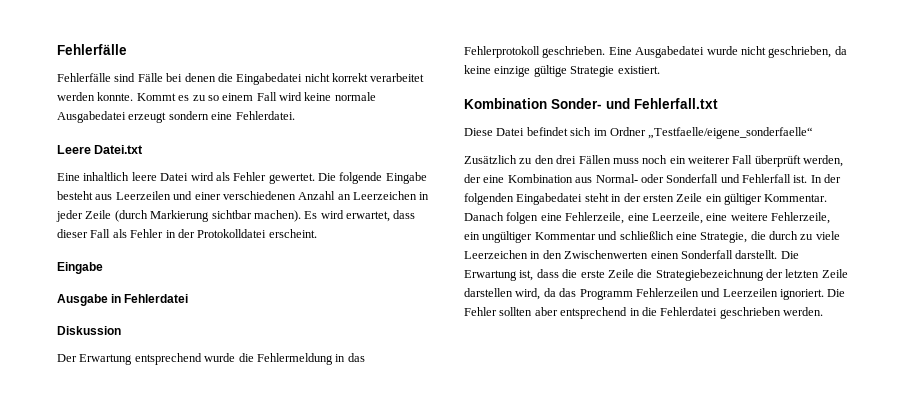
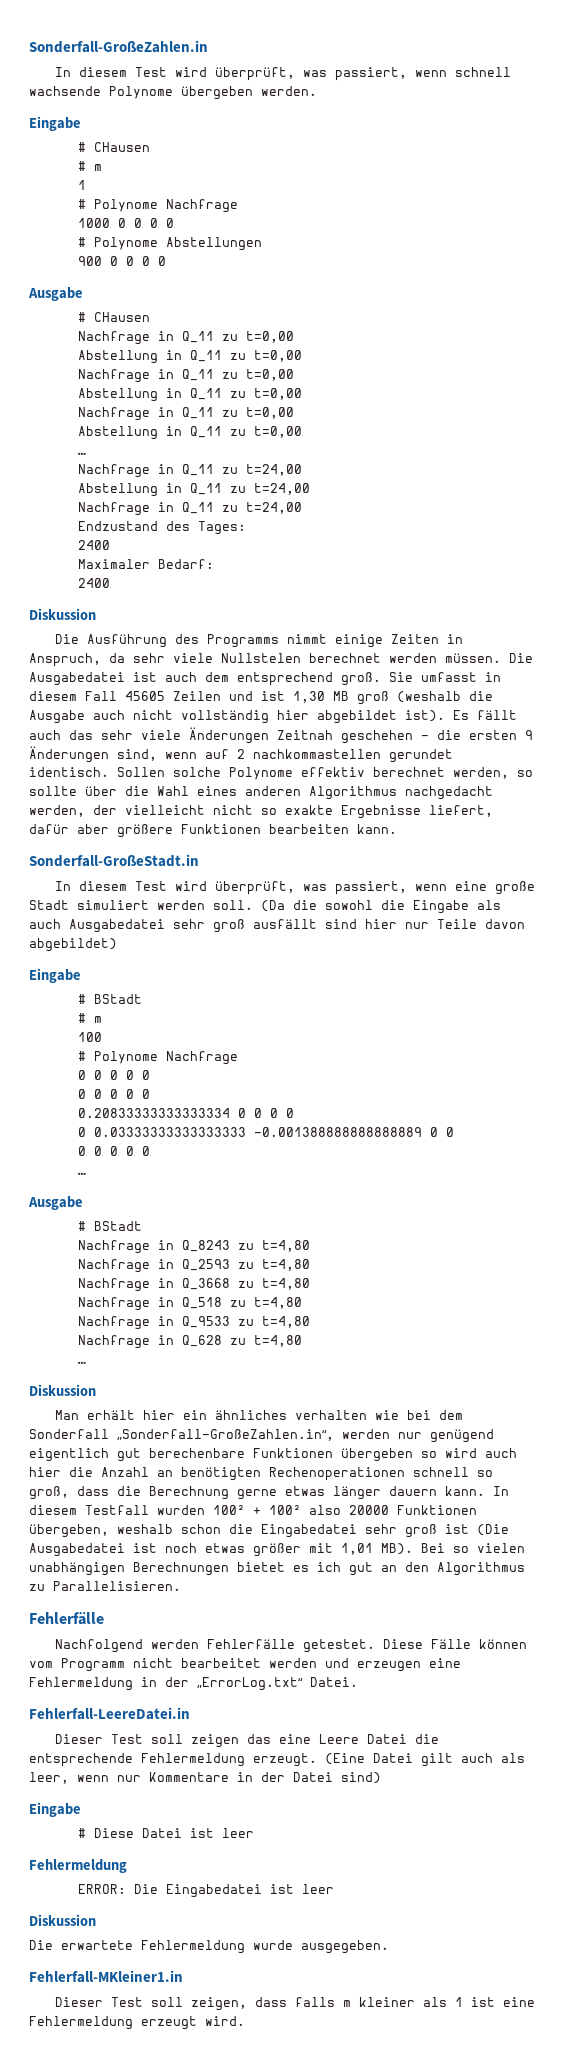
[57,44,127,55] [57,73,425,85] [57,92,376,101] [57,111,295,123] [57,145,144,154] [57,172,427,184] [57,191,430,200] [56,210,416,222] [57,229,317,238] [57,262,103,274] [57,294,189,306] [57,326,121,335] [57,353,365,365] [464,46,847,58] [464,65,660,77] [464,98,718,109] [464,127,814,139] [464,155,844,167] [464,174,842,183] [464,193,828,205] [464,212,830,224] [464,231,840,243] [464,250,799,259] [464,269,848,281] [464,288,846,300] [464,307,823,319] Fehlerfälle // Fehlerfälle sind Fälle bei denen die Eingabedatei nicht korrekt verarbeitet werden konnte. Kommt es zu so einem Fall wird keine normale Ausgabedatei erzeugt sondern eine Fehlerdatei. // Leere Datei.txt // Eine inhaltlich leere Datei wird als Fehler gewertet. Die folgende Eingabe besteht aus Leerzeilen und einer verschiedenen Anzahl an Leerzeichen in jeder Zeile (durch Markierung sichtbar machen). Es wird erwartet, dass dieser Fall als Fehler in der Protokolldatei erscheint. // Eingabe // Ausgabe in Fehlerdatei // Diskussion // Der Erwartung entsprechend wurde die Fehlermeldung in das Fehlerprotokoll geschrieben. Eine Ausgabedatei wurde nicht geschrieben, da keine einzige gültige Strategie existiert. // Kombination Sonder- und Fehlerfall.txt // Diese Datei befindet sich im Ordner „Testfaelle/eigene_sonderfaelle“ // Zusätzlich zu den drei Fällen muss noch ein weiterer Fall überprüft werden, der eine Kombination aus Normal- oder Sonderfall und Fehlerfall ist. In der folgenden Eingabedatei steht in der ersten Zeile ein gültiger Kommentar. Danach folgen eine Fehlerzeile, eine Leerzeile, eine weitere Fehlerzeile, ein ungültiger Kommentar und schließlich eine Strategie, die durch zu viele Leerzeichen in den Zwischenwerten einen Sonderfall darstellt. Die Erwartung ist, dass die erste Zeile die Strategiebezeichnung der letzten Zeile darstellen wird, da das Programm Fehlerzeilen und Leerzeilen ignoriert. Die Fehler sollten aber entsprechend in die Fehlerdatei geschrieben werden. -> [29,40,208,53] [55,67,512,81] [29,86,317,100] [29,116,81,131] [78,142,151,152] [78,161,103,171] [78,180,87,190] [78,199,239,213] [78,218,175,228] [78,237,263,251] [78,256,167,266] [28,287,83,301] [78,312,151,322] [78,331,295,345] [78,350,303,364] [78,369,295,383] [78,388,303,402] [78,407,295,421] [78,426,303,440] [78,452,87,455] [78,464,303,478] [78,483,311,497] [78,502,303,516] [78,521,247,535] [78,540,111,550] [78,559,215,569] [78,578,111,588] [29,608,96,620] [55,634,464,648] [29,653,533,667] [29,672,501,686] [29,691,493,705] [29,710,517,724] [29,727,533,744] [29,746,453,763] [29,767,533,780] [29,786,493,800] [29,805,493,819] [29,824,397,838] [29,854,199,867] [55,881,536,895] [29,900,501,914] [29,919,525,933] [29,938,117,952] [29,968,81,983] [78,994,143,1004] [78,1013,103,1023] [78,1032,103,1042] [78,1051,239,1065] [78,1070,151,1080] [78,1089,151,1099] [78,1108,295,1118] [78,1127,455,1137] [78,1146,151,1156] [78,1172,87,1175] [28,1196,83,1210] [78,1221,143,1231] [78,1240,311,1254] [78,1259,311,1273] [78,1278,311,1292] [78,1297,303,1311] [78,1316,311,1330] [78,1335,303,1349] [78,1361,87,1364] [29,1384,96,1396] [55,1410,464,1420] [29,1429,494,1443] [29,1448,517,1462] [29,1467,493,1481] [29,1486,509,1500] [29,1505,477,1515] [29,1524,509,1538] [29,1543,525,1557] [29,1562,525,1576] [29,1581,181,1591] [29,1612,104,1625] [55,1639,528,1653] [29,1658,461,1672] [29,1677,358,1691] [29,1707,190,1720] [55,1734,440,1748] [29,1753,525,1767] [29,1772,381,1784] [29,1802,81,1817] [78,1828,255,1838] [29,1859,127,1873] [78,1884,335,1898] [29,1914,96,1926] [29,1940,389,1954] [29,1970,183,1983] [55,1997,536,2011] [29,2016,245,2030] Sonderfall-GroßeZahlen.in // In diesem Test wird überprüft, was passiert, wenn schnell wachsende Polynome übergeben werden. // Eingabe // # CHausen // # m // 1 // # Polynome Nachfrage // 1000 0 0 0 0 // # Polynome Abstellungen // 900 0 0 0 0 // Ausgabe // # CHausen // Nachfrage in Q_11 zu t=0,00 // Abstellung in Q_11 zu t=0,00 // Nachfrage in Q_11 zu t=0,00 // Abstellung in Q_11 zu t=0,00 // Nachfrage in Q_11 zu t=0,00 // Abstellung in Q_11 zu t=0,00 // … // Nachfrage in Q_11 zu t=24,00 // Abstellung in Q_11 zu t=24,00 // Nachfrage in Q_11 zu t=24,00 // Endzustand des Tages: // 2400 // Maximaler Bedarf: // 2400 // Diskussion // Die Ausführung des Programms nimmt einige Zeiten in Anspruch, da sehr viele Nullstelen berechnet werden müssen. Die Ausgabedatei ist auch dem entsprechend groß. Sie umfasst in diesem Fall 45605 Zeilen und ist 1,30 MB groß (weshalb die Ausgabe auch nicht vollständig hier abgebildet ist). Es fällt auch das sehr viele Änderungen Zeitnah geschehen – die ersten 9 Änderungen sind, wenn auf 2 nachkommastellen gerundet identisch. Sollen solche Polynome effektiv berechnet werden, so sollte über die Wahl eines anderen Algorithmus nachgedacht werden, der vielleicht nicht so exakte Ergebnisse liefert, dafür aber größere Funktionen bearbeiten kann. // Sonderfall-GroßeStadt.in // In diesem Test wird überprüft, was passiert, wenn eine große Stadt simuliert werden soll. (Da die sowohl die Eingabe als auch Ausgabedatei sehr groß ausfällt sind hier nur Teile davon abgebildet) // Eingabe // # BStadt // # m // 100 // # Polynome Nachfrage // 0 0 0 0 0 // 0 0 0 0 0 // 0.20833333333333334 0 0 0 0 // 0 0.03333333333333333 -0.001388888888888889 0 0 // 0 0 0 0 0 // … // Ausgabe // # BStadt // Nachfrage in Q_8243 zu t=4,80 // Nachfrage in Q_2593 zu t=4,80 // Nachfrage in Q_3668 zu t=4,80 // Nachfrage in Q_518 zu t=4,80 // Nachfrage in Q_9533 zu t=4,80 // Nachfrage in Q_628 zu t=4,80 // … // Diskussion // Man erhält hier ein ähnliches verhalten wie bei dem Sonderfall „Sonderfall-GroßeZahlen.in“, werden nur genügend eigentlich gut berechenbare Funktionen übergeben so wird auch hier die Anzahl an benötigten Rechenoperationen schnell so groß, dass die Berechnung gerne etwas länger dauern kann. In diesem Testfall wurden 100² + 100² also 20000 Funktionen übergeben, weshalb schon die Eingabedatei sehr groß ist (Die Ausgabedatei ist noch etwas größer mit 1,01 MB). Bei so vielen unabhängigen Berechnungen bietet es ich gut an den Algorithmus zu Parallelisieren. // Fehlerfälle // Nachfolgend werden Fehlerfälle getestet. Diese Fälle können vom Programm nicht bearbeitet werden und erzeugen eine Fehlermeldung in der „ErrorLog.txt“ Datei. // Fehlerfall-LeereDatei.in // Dieser Test soll zeigen das eine Leere Datei die entsprechende Fehlermeldung erzeugt. (Eine Datei gilt auch als leer, wenn nur Kommentare in der Datei sind) // Eingabe // # Diese Datei ist leer // Fehlermeldung // ERROR: Die Eingabedatei ist leer // Diskussion // Die erwartete Fehlermeldung wurde ausgegeben. // Fehlerfall-MKleiner1.in // Dieser Test soll zeigen, dass falls m kleiner als 1 ist eine Fehlermeldung erzeugt wird.

